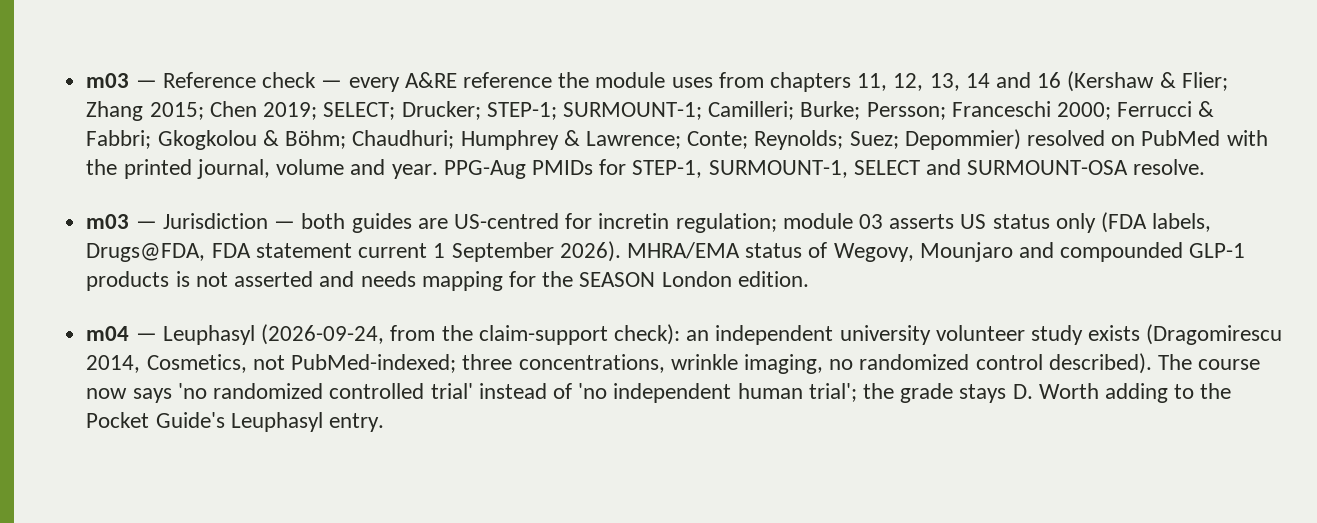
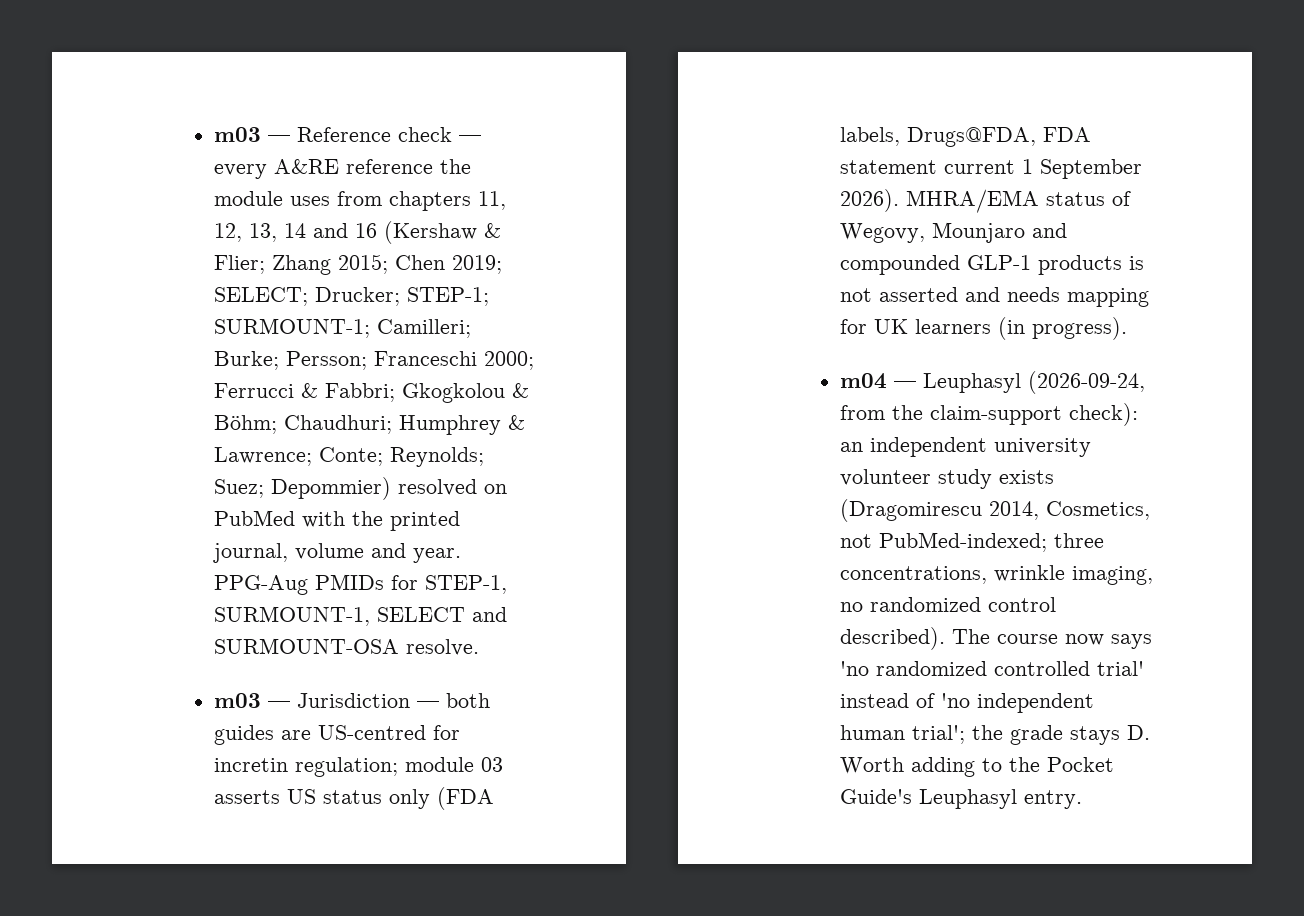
[542,271,809,287] the SEASON London edition. -> [874,317,1128,340] UK learners (in progress).

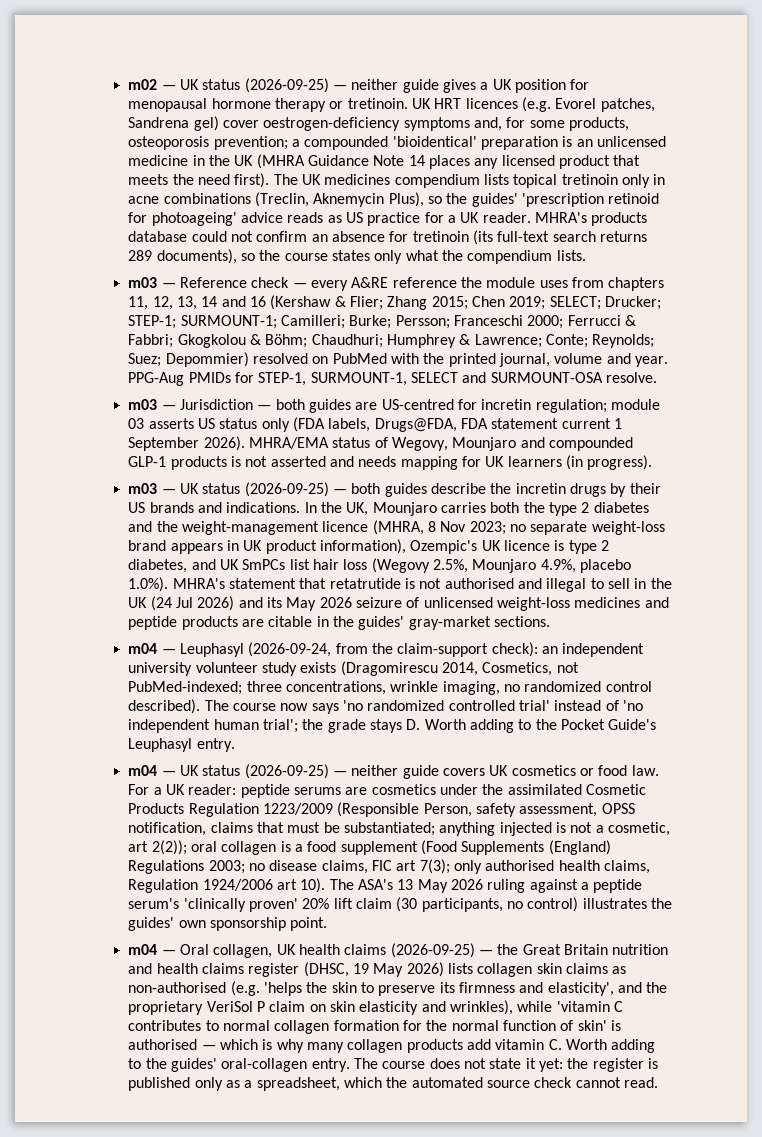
(214, 134) none -> [128,78,590,93] [128,97,655,112] [128,116,629,131] [128,136,666,150] [128,154,641,169] [128,173,666,188] [128,192,660,207] [128,212,648,226] [128,230,647,245] [128,249,586,264] m02 — UK status (2026-09-25) — neither guide gives a UK position for menopausal hormone therapy or tretinoin. UK HRT licences (e.g. Evorel patches, Sandrena gel) cover oestrogen-deficiency symptoms and, for some products, osteoporosis prevention; a compounded 'bioidentical' preparation is an unlicensed medicine in the UK (MHRA Guidance Note 14 places any licensed product that meets the need first). The UK medicines compendium lists topical tretinoin only in acne combinations (Treclin, Aknemycin Plus), so the guides' 'prescription retinoid for photoageing' advice reads as US practice for a UK reader. MHRA's products database could not confirm an absence for tretinoin (its full-text search returns 289 documents), so the course states only what the compendium lists. //
(1128, 328) none -> [128,482,661,497] [128,502,649,516] [128,520,665,535] [128,539,609,554] [128,558,631,573] [128,577,672,592] [128,596,669,611] [128,616,550,630] // m03 — UK status (2026-09-25) — both guides describe the incretin drugs by their US brands and indications. In the UK, Mounjaro carries both the type 2 diabetes and the weight-management licence (MHRA, 8 Nov 2023; no separate weight-loss brand appears in UK product information), Ozempic's UK licence is type 2 diabetes, and UK SmPCs list hair loss (Wegovy 2.5%, Mounjaro 4.9%, placebo 1.0%). MHRA's statement that retatrutide is not authorised and illegal to sell in the UK (24 Jul 2026) and its May 2026 seizure of unlicensed weight-loss medicines and peptide products are citable in the guides' gray-market sections.
(1083, 799) none -> [128,764,659,779] [128,784,646,798] [128,802,635,817] [128,822,670,836] [128,840,611,855] [128,859,650,874] [128,878,643,893] [128,897,672,912] [128,917,328,931] [128,943,669,958] [128,962,627,977] [128,981,668,996] [128,1000,623,1015] [128,1020,621,1034] [128,1039,656,1053] [128,1058,658,1072] [128,1077,658,1091] // m04 — UK status (2026-09-25) — neither guide covers UK cosmetics or food law. For a UK reader: peptide serums are cosmetics under the assimilated Cosmetic Products Regulation 1223/2009 (Responsible Person, safety assessment, OPSS notification, claims that must be substantiated; anything injected is not a cosmetic, art 2(2)); oral collagen is a food supplement (Food Supplements (England) Regulations 2003; no disease claims, FIC art 7(3); only authorised health claims, Regulation 1924/2006 art 10). The ASA's 13 May 2026 ruling against a peptide serum's 'clinically proven' 20% lift claim (30 participants, no control) illustrates the guides' own sponsorship point. // m04 — Oral collagen, UK health claims (2026-09-25) — the Great Britain nutrition and health claims register (DHSC, 19 May 2026) lists collagen skin claims as non-authorised (e.g. 'helps the skin to preserve its firmness and elasticity', and the proprietary VeriSol P claim on skin elasticity and wrinkles), while 'vitamin C contributes to normal collagen formation for the normal function of skin' is authorised — which is why many collagen products add vitamin C. Worth adding to the guides' oral-collagen entry. The course does not state it yet: the register is published only as a spreadsheet, which the automated source check cannot read.

